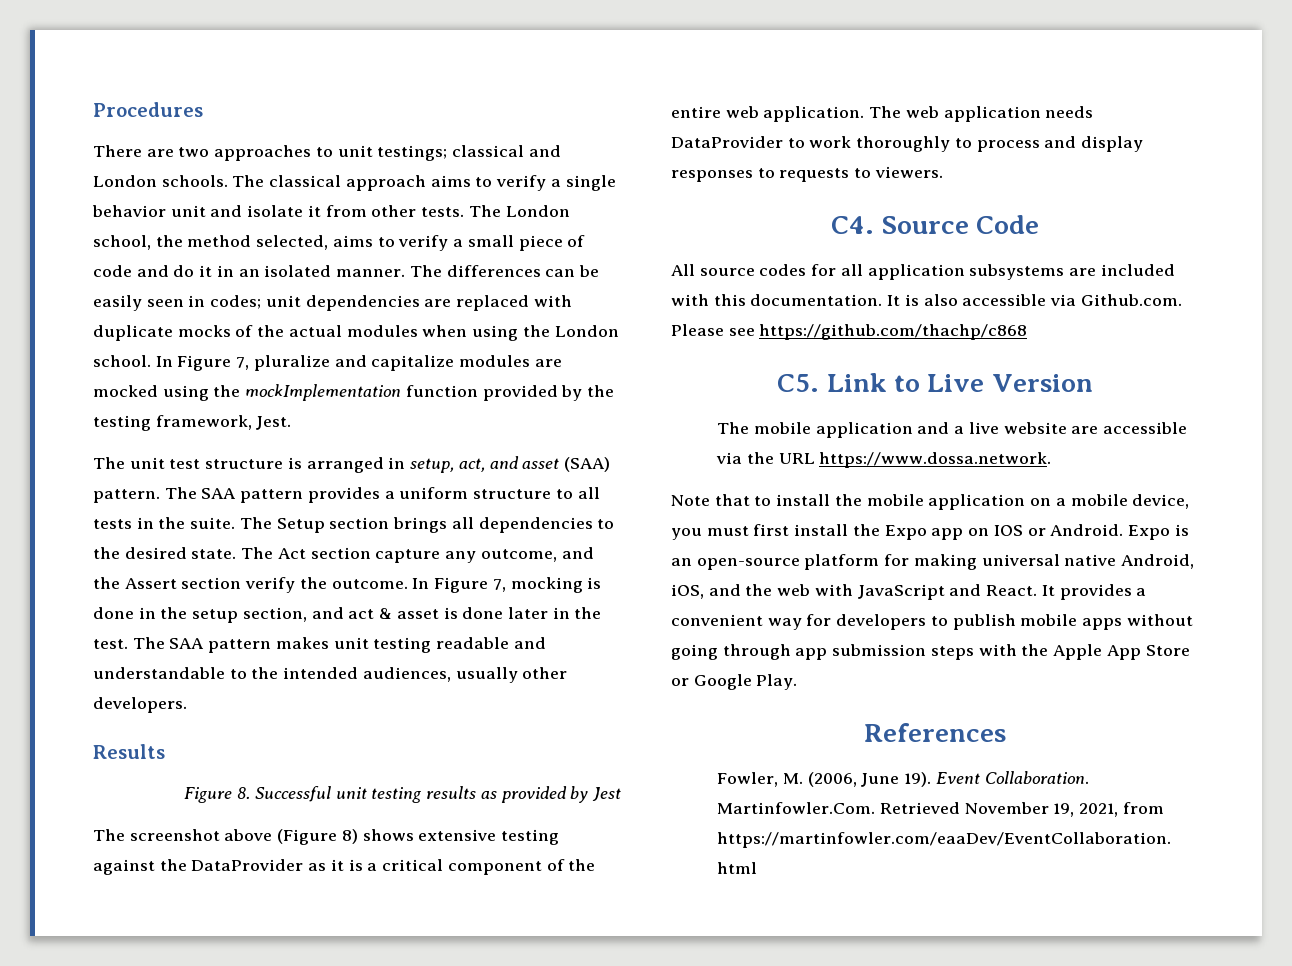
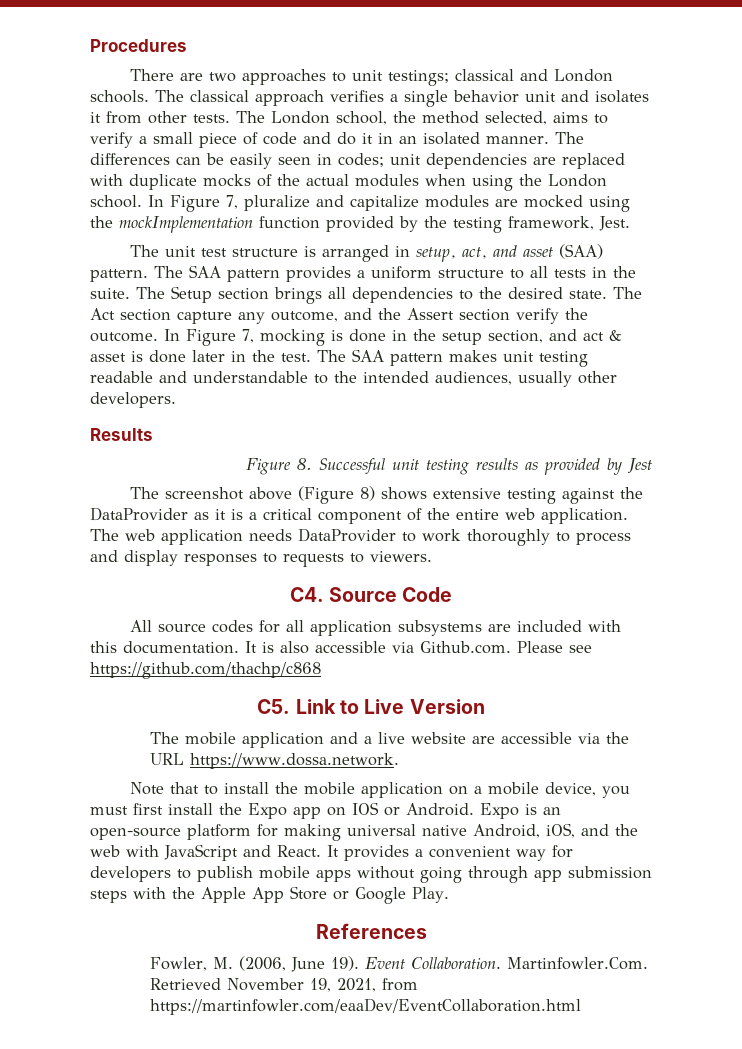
[430,175,547,191] aims to verify -> [330,90,384,102] verifies
[247,205,304,217] isolate -> [595,90,649,103] isolates

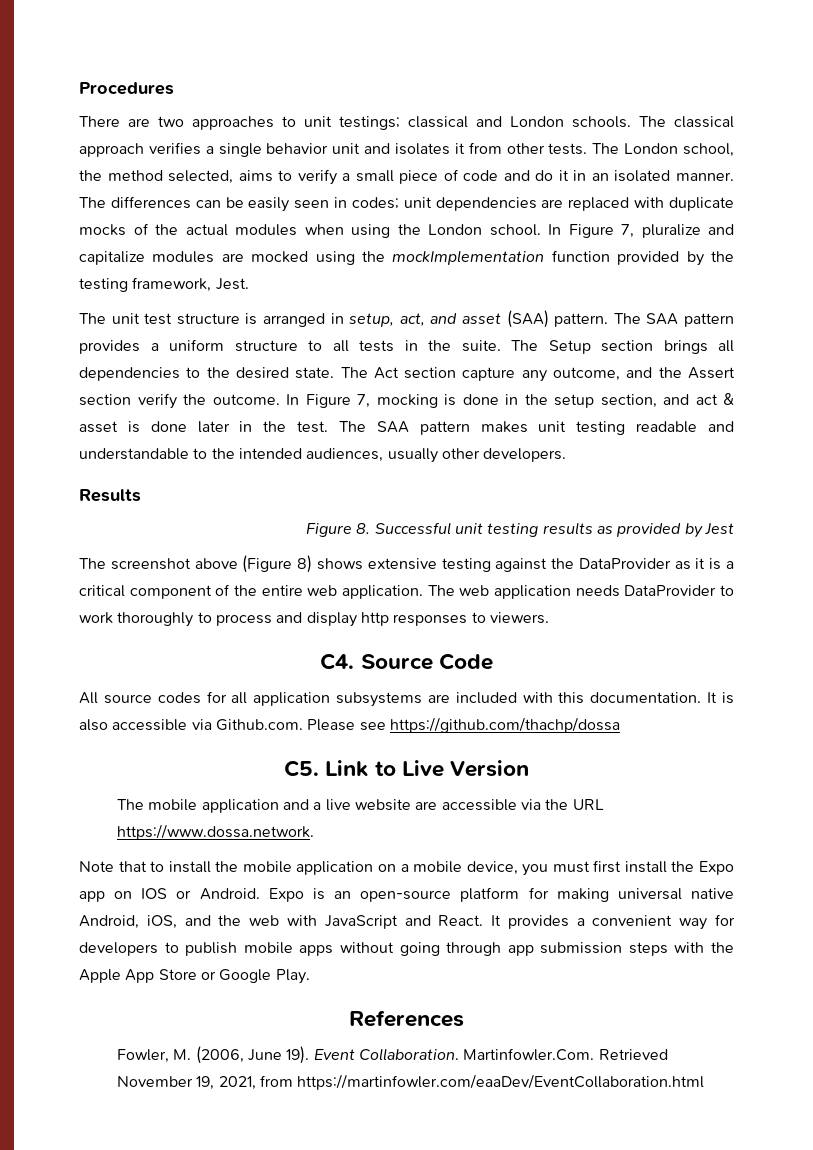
(178, 558) none -> [360,612,389,626] http
[283,553,364,567] requests to -> (486, 617) none
[90,662,321,679] https://github.com/thachp/c868 -> [389,717,620,733] https://github.com/thachp/dossa

